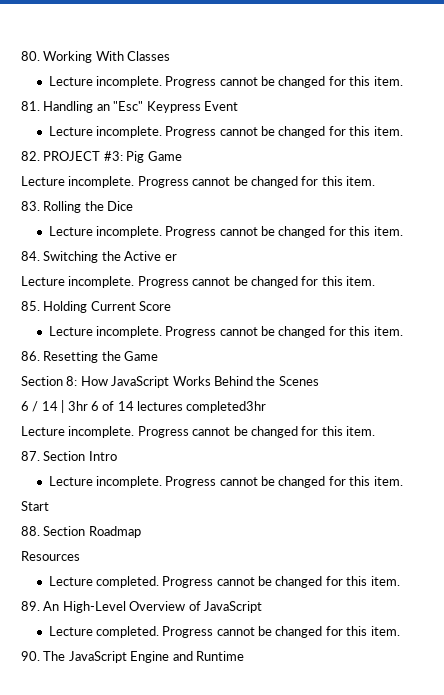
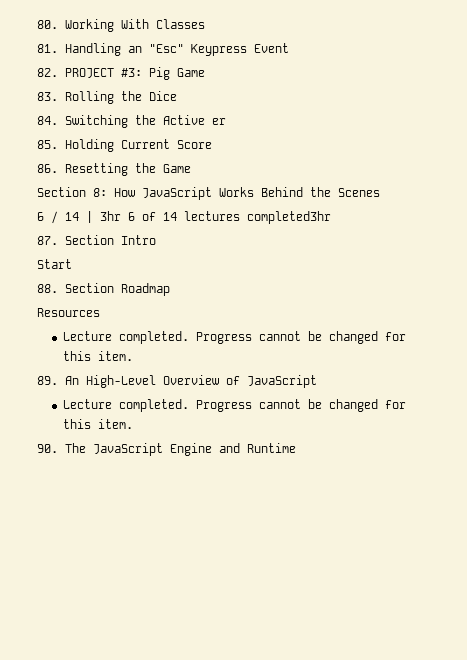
[48,76,403,88] // Lecture incomplete. Progress cannot be changed for this item. -> (205, 24) none
[48,126,403,138] // Lecture incomplete. Progress cannot be changed for this item. -> (289, 48) none
[21,176,375,188] [21,201,134,213] [48,226,403,238] Lecture incomplete. Progress cannot be changed for this item. // 83. Rolling the Dice // Lecture incomplete. Progress cannot be changed for this item. -> [37,91,177,104] 83. Rolling the Dice
[21,276,375,288] [21,301,172,313] [48,326,403,338] Lecture incomplete. Progress cannot be changed for this item. // 85. Holding Current Score // Lecture incomplete. Progress cannot be changed for this item. -> [37,139,212,152] 85. Holding Current Score
[21,426,375,438] [21,451,117,461] [48,476,403,488] Lecture incomplete. Progress cannot be changed for this item. // 87. Section Intro // Lecture incomplete. Progress cannot be changed for this item. -> [37,235,156,245] 87. Section Intro

